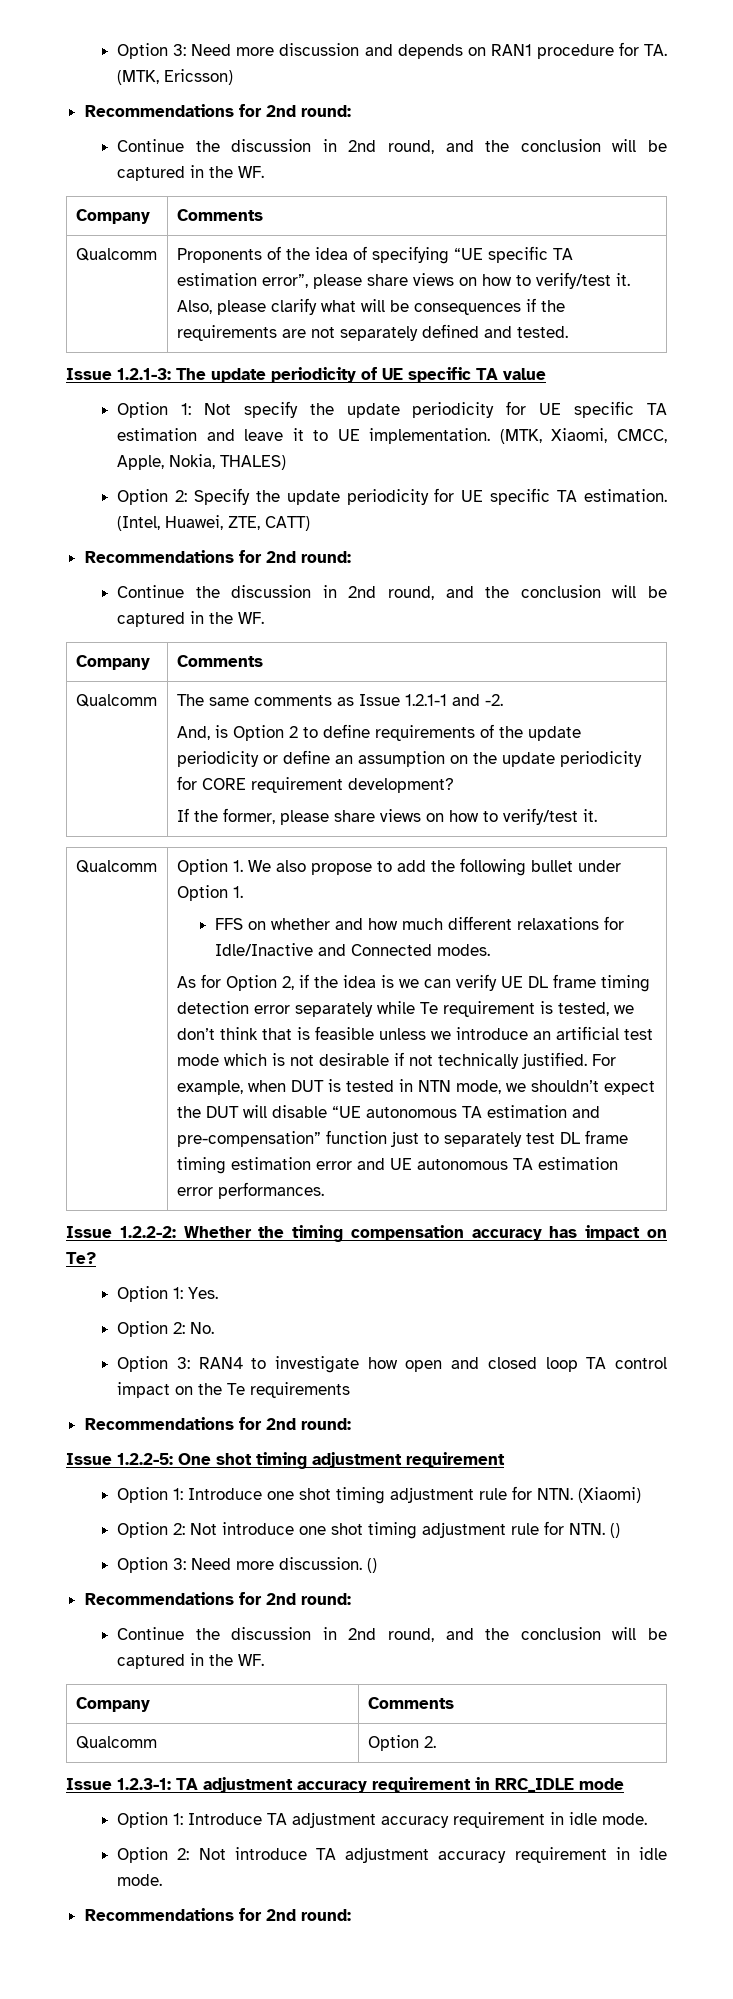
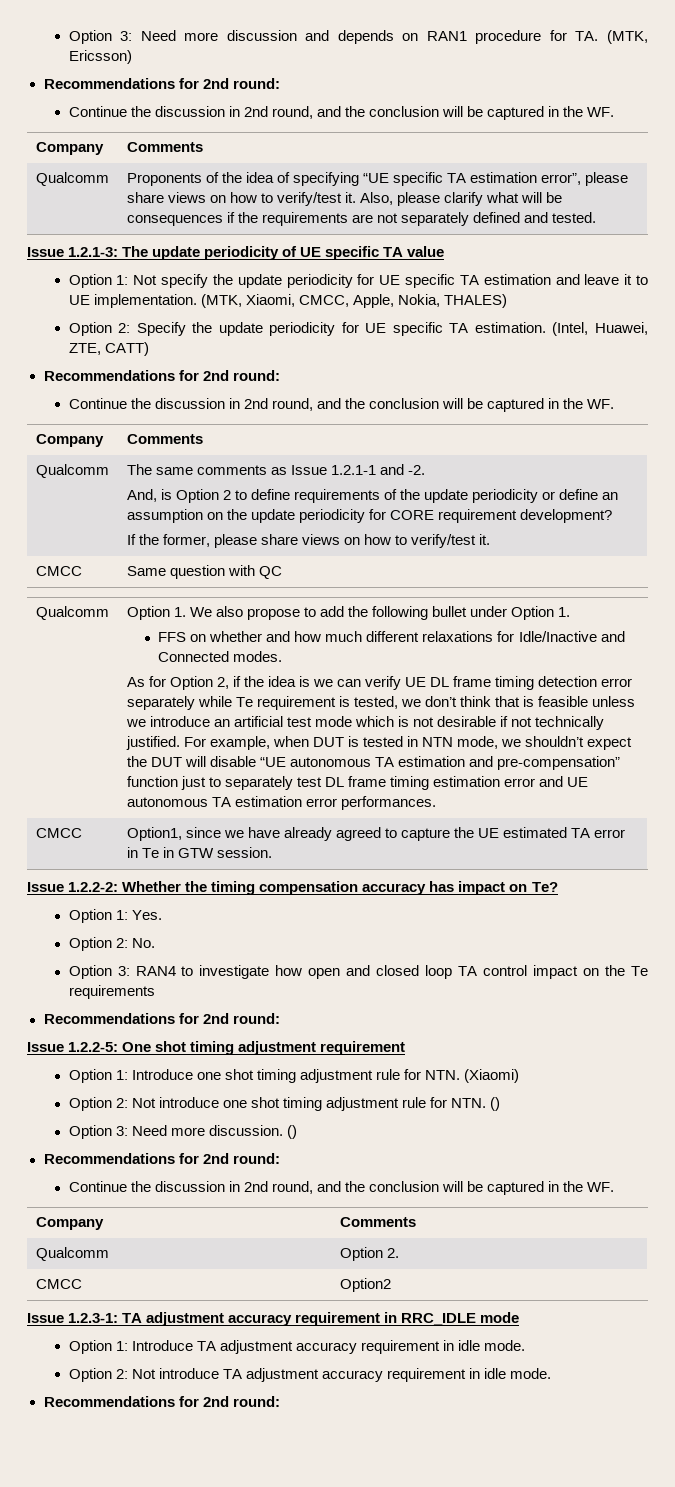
(597, 815) none -> [35,566,82,576] [126,565,282,579] // CMCC | Same question with QC
(324, 1190) none -> [35,828,82,838] [126,827,626,841] [126,847,272,858] // CMCC | Option1, since we have already agreed to capture the UE estimated TA error in Te in GTW session.
(436, 1742) none -> [35,1279,82,1289] [339,1278,391,1292] // CMCC | Option2

